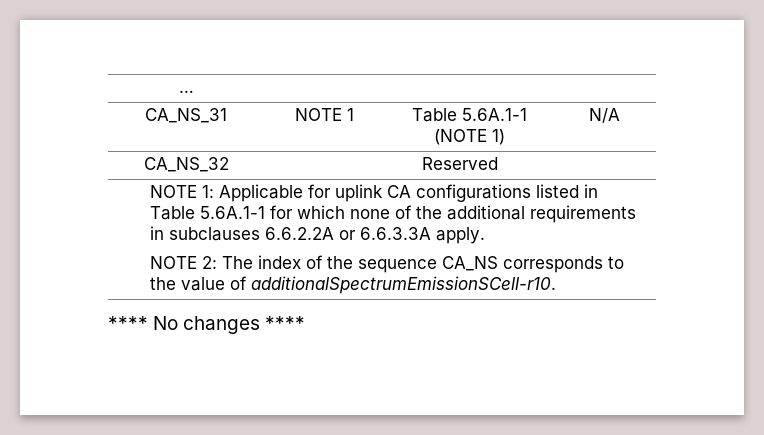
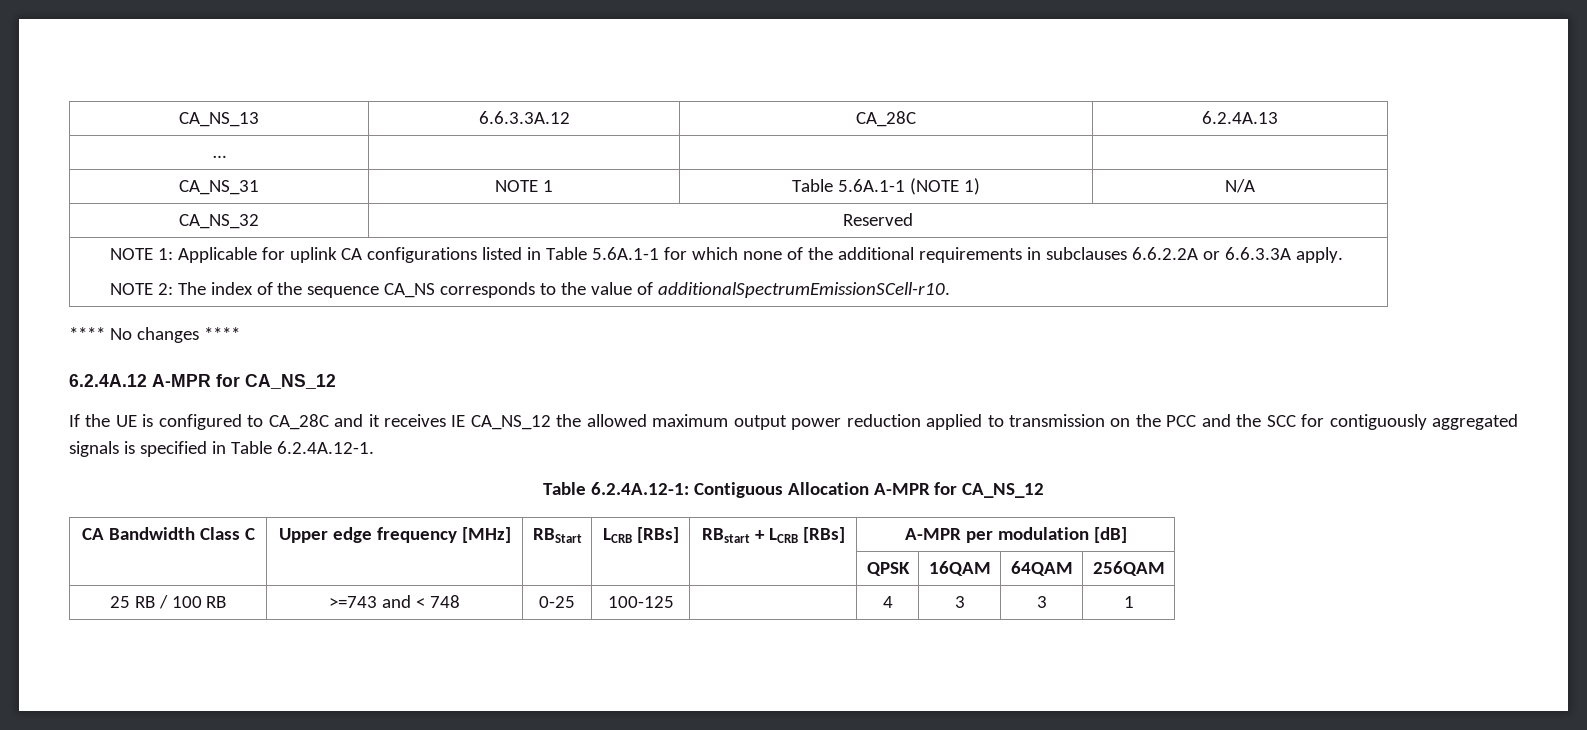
(178, 91) none -> [179,112,259,127] [478,111,570,124] [856,111,916,127] [1202,111,1278,124] CA_NS_13 | 6.6.3.3A.12 | CA_28C | 6.2.4A.13 //
(306, 323) none -> [69,374,336,389] [69,414,1519,430] [69,441,374,457] [542,482,1045,498] [81,527,255,540] [278,527,511,543] [532,528,582,543] [602,527,679,543] [701,527,845,543] [904,527,1127,543] [866,562,910,576] [928,561,991,576] [1010,561,1073,576] [1092,561,1165,576] [109,595,227,609] [329,595,460,608] [539,596,575,608] [607,596,674,608] [882,596,893,608] [954,596,965,608] [1036,596,1047,608] [1123,596,1134,608] // 6.2.4A.12 A-MPR for CA_NS_12 // If the UE is configured to CA_28C and it receives IE CA_NS_12 the allowed maximum output power reduction applied to transmission on the PCC and the SCC for contiguously aggregated signals is specified in Table 6.2.4A.12-1. // Table 6.2.4A.12-1: Contiguous Allocation A-MPR for CA_NS_12 // CA Bandwidth Class C | Upper edge frequency [MHz] | RBStart | LCRB [RBs] | RBstart + LCRB [RBs] | A-MPR per modulation [dB] // | | | | | QPSK | 16QAM | 64QAM | 256QAM // 25 RB / 100 RB | >=743 and < 748 | 0-25 | 100-125 | | 4 | 3 | 3 | 1

